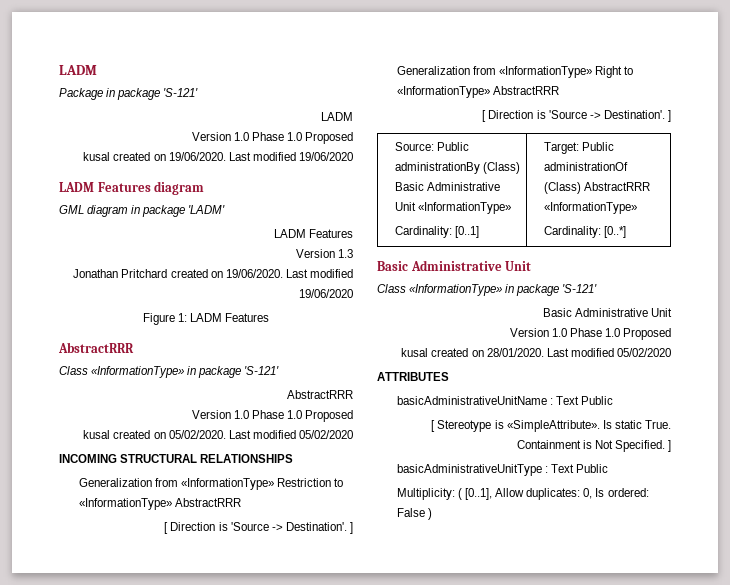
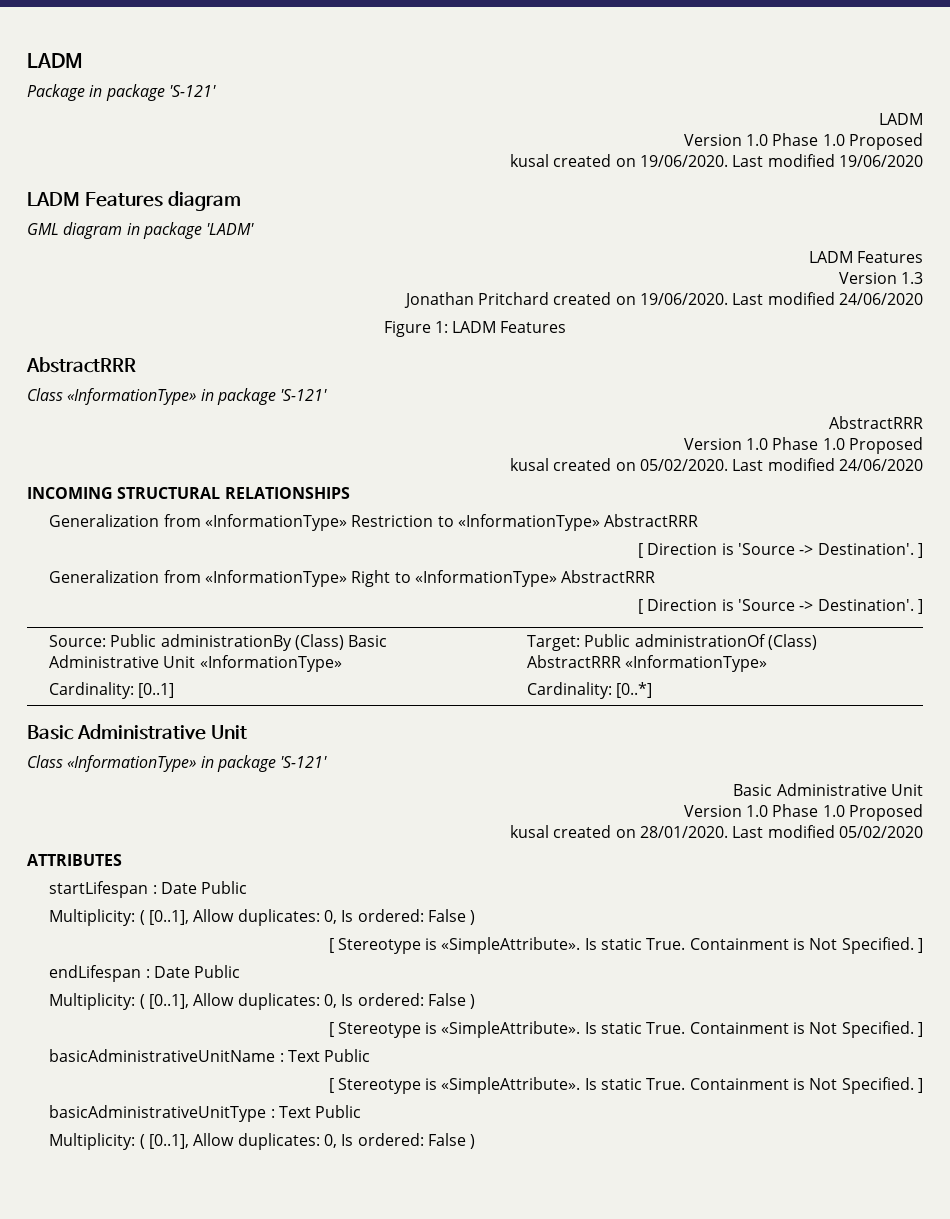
[299,289,353,298] 19/06/2020 -> [839,293,924,305] 24/06/2020
[299,430,353,439] 05/02/2020 -> [839,459,924,471] 24/06/2020
(449, 376) none -> [49,881,248,898] [49,909,476,926] [328,937,924,954] [49,965,241,982] [49,993,476,1010] [328,1021,924,1038] // startLifespan : Date Public // Multiplicity: ( [0..1], Allow duplicates: 0, Is ordered: False ) // [ Stereotype is «SimpleAttribute». Is static True. Containment is Not Specified. ] // endLifespan : Date Public // Multiplicity: ( [0..1], Allow duplicates: 0, Is ordered: False ) // [ Stereotype is «SimpleAttribute». Is static True. Containment is Not Specified. ]

